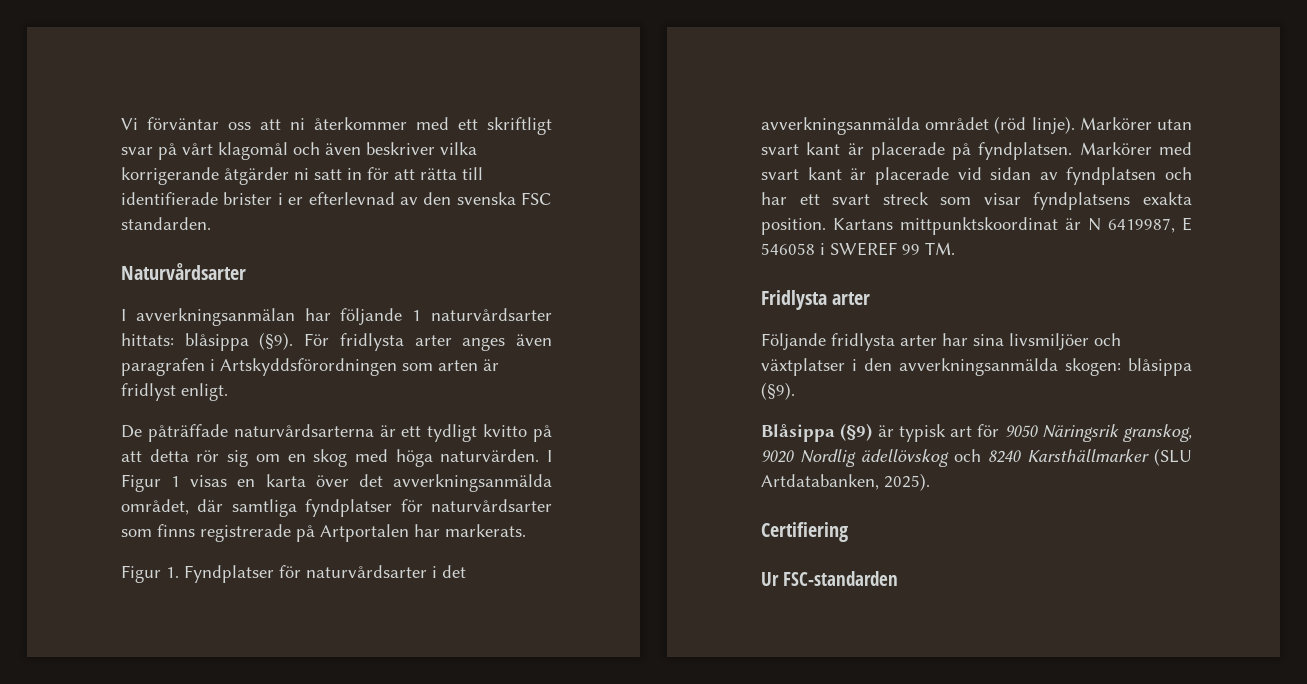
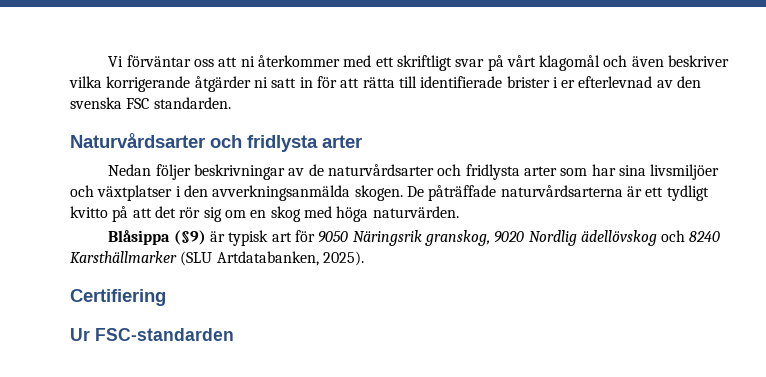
[121,308,552,326] [121,332,552,351] [121,358,499,376] [121,383,228,401] // I avverkningsanmälan har följande 1 naturvårdsarter hittats: blåsippa (§9). För fridlysta arter anges även paragrafen i Artskyddsförordningen som arten är fridlyst enligt. // -> [210,135,362,152] [108,164,720,180] [70,185,403,201] och fridlysta arter // Nedan följer beskrivningar av de naturvårdsarter och fridlysta arter som har sina livsmiljöer och växtplatser i den avverkningsanmälda skogen.
[149,449,189,462] detta -> [154,206,176,218] det
[547,450,552,462] [121,474,552,492] [121,499,552,517] [121,524,526,542] [121,565,466,583] [761,116,1192,135] [761,142,1192,160] [761,167,1192,185] [761,192,1192,210] [761,217,1192,235] [761,242,955,256] [761,290,871,310] [761,333,1121,351] [761,358,1192,376] [761,382,795,400] I Figur 1 visas en karta över det avverkningsanmälda området, där samtliga fyndplatser för naturvårdsarter som finns registrerade på Artportalen har markerats. // Figur 1. Fyndplatser för naturvårdsarter i det avverkningsanmälda området (röd linje). Markörer utan svart kant är placerade på fyndplatsen. Markörer med svart kant är placerade vid sidan av fyndplatsen och har ett svart streck som visar fyndplatsens exakta position. Kartans mittpunktskoordinat är N 6419987, E 546058 i SWEREF 99 TM. // Fridlysta arter // Följande fridlysta arter har sina livsmiljöer och växtplatser i den avverkningsanmälda skogen: blåsippa (§9). -> (459, 212) none

